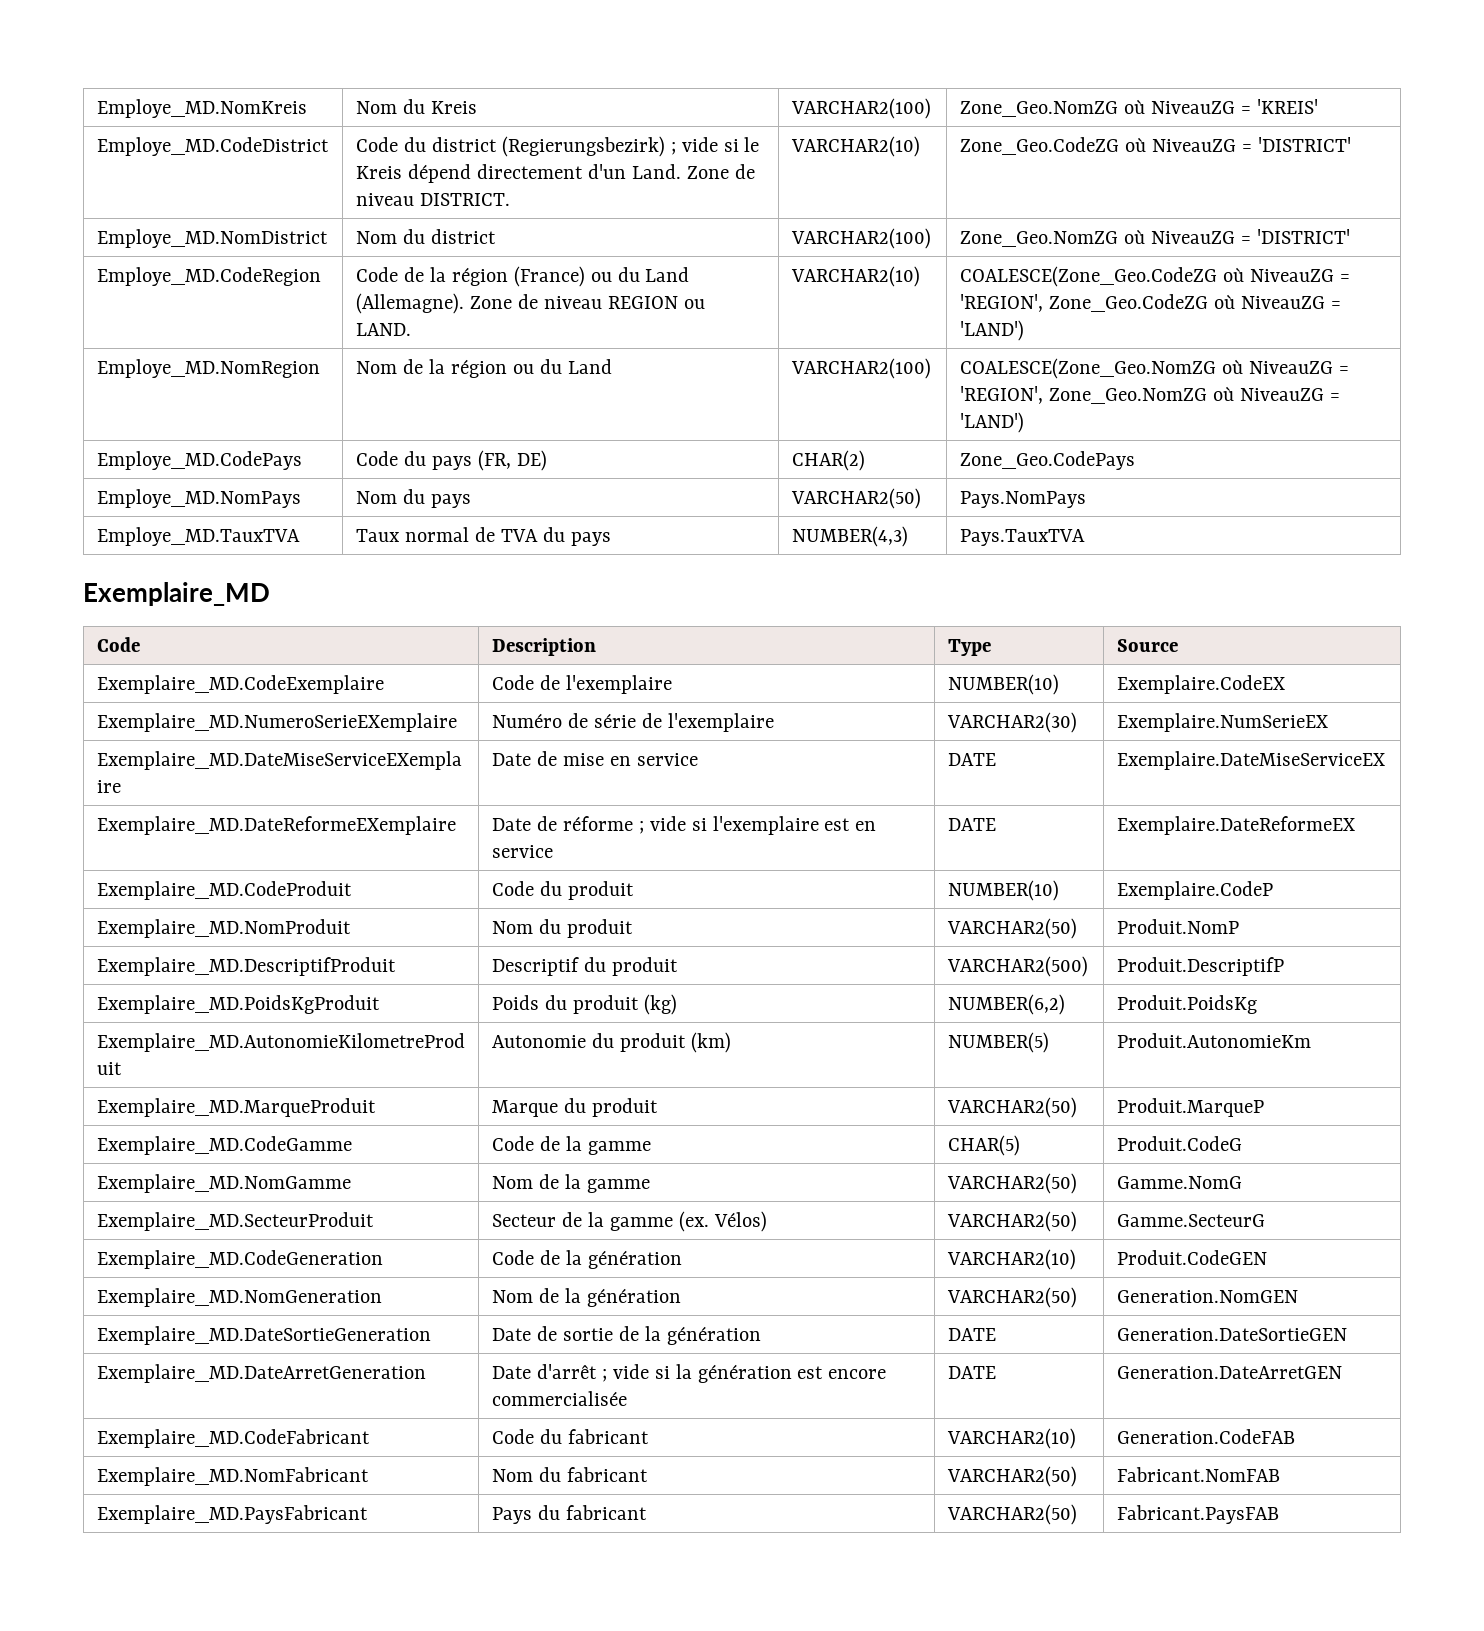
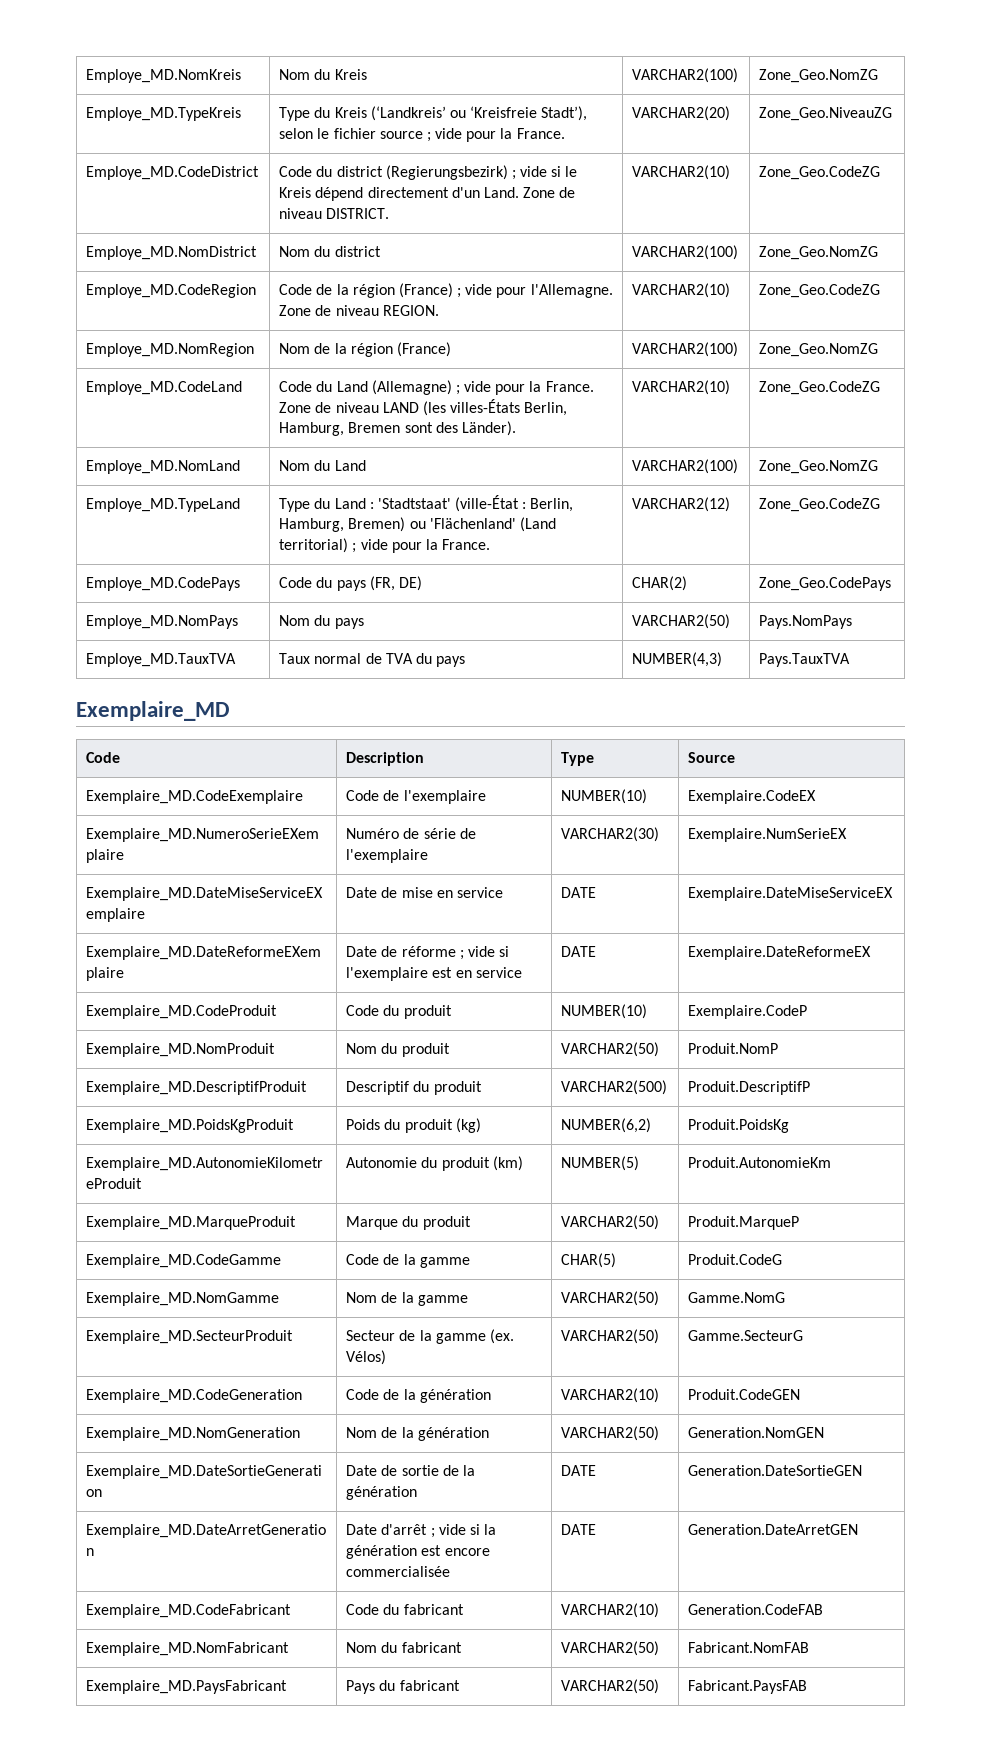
[1123,99,1318,114] où NiveauZG = 'KREIS' -> [86,107,242,121] [279,106,588,121] [279,128,565,142] [632,106,731,121] [759,107,893,121] // Employe_MD.TypeKreis | Type du Kreis (‘Landkreis’ ou ‘Kreisfreie Stadt’), selon le fichier source ; vide pour la France. | VARCHAR2(20) | Zone_Geo.NiveauZG
[1124,137,1351,152] où NiveauZG = 'DISTRICT' -> (881, 173) none
[1123,229,1350,244] où NiveauZG = 'DISTRICT' -> (879, 253) none
[590,267,690,282] [355,293,705,314] [355,323,411,336] [790,266,920,287] [959,266,1350,287] [959,294,1341,312] [959,320,1024,341] ou du Land (Allemagne). Zone de niveau REGION ou LAND. | VARCHAR2(10) | COALESCE(Zone_Geo.CodeZG où NiveauZG = 'REGION', Zone_Geo.CodeZG où NiveauZG = 'LAND') -> [457,284,613,298] [279,305,439,316] [632,283,731,298] [759,284,881,298] ; vide pour l'Allemagne. Zone de niveau REGION. | VARCHAR2(10) | Zone_Geo.CodeZG
[512,359,612,374] [790,358,931,379] [959,358,1349,379] [959,386,1340,404] [959,412,1024,433] ou du Land | VARCHAR2(100) | COALESCE(Zone_Geo.NomZG où NiveauZG = 'REGION', Zone_Geo.NomZG où NiveauZG = 'LAND') -> [396,342,451,357] [632,342,739,357] [759,343,879,357] [86,381,243,395] [279,380,594,395] [279,399,568,416] [279,421,516,436] [632,380,731,395] [759,381,881,395] [86,460,241,474] [279,460,366,471] [632,459,739,474] [759,460,879,474] [86,498,241,512] [279,495,574,512] [279,517,556,532] [279,538,491,553] [632,497,731,512] [759,498,881,512] (France) | VARCHAR2(100) | Zone_Geo.NomZG // Employe_MD.CodeLand | Code du Land (Allemagne) ; vide pour la France. Zone de niveau LAND (les villes-États Berlin, Hamburg, Bremen sont des Länder). | VARCHAR2(10) | Zone_Geo.CodeZG // Employe_MD.NomLand | Nom du Land | VARCHAR2(100) | Zone_Geo.NomZG // Employe_MD.TypeLand | Type du Land : 'Stadtstaat' (ville-État : Berlin, Hamburg, Bremen) ou 'Flächenland' (Land territorial) ; vide pour la France. | VARCHAR2(12) | Zone_Geo.CodeZG

